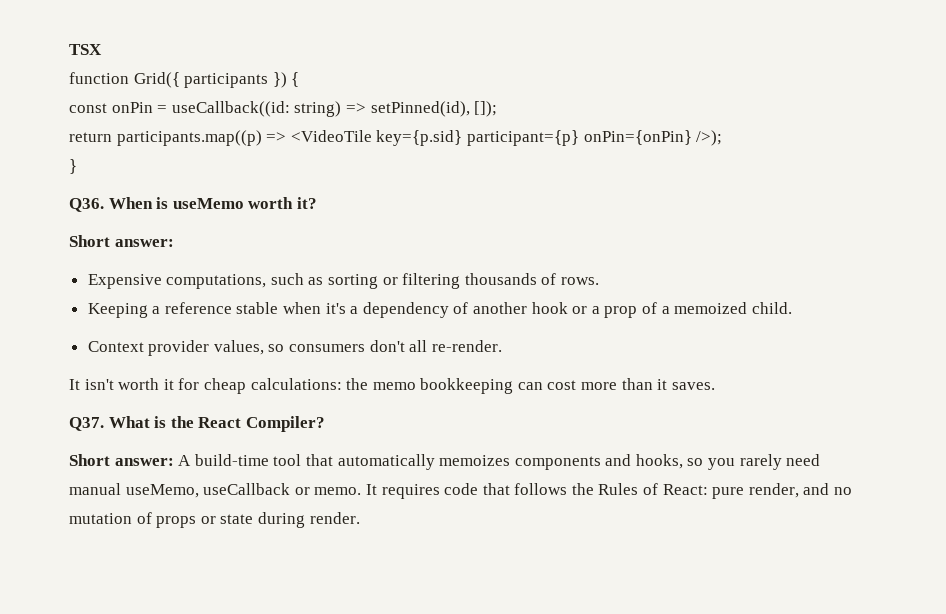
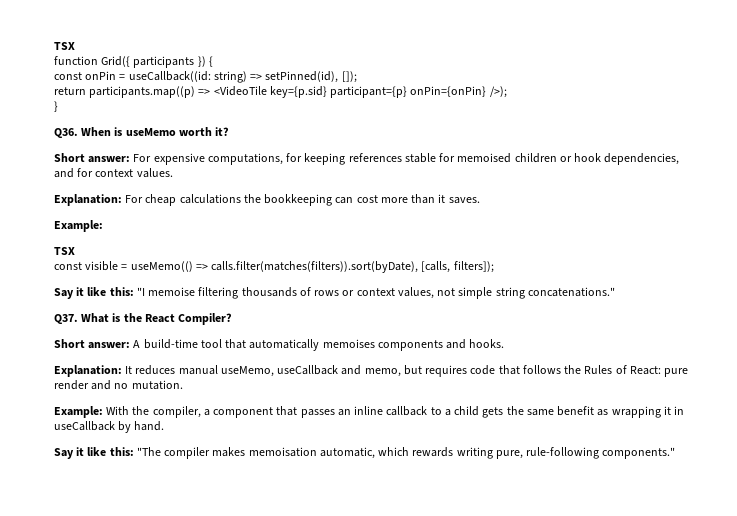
[87,273,600,289] [87,302,792,318] [87,340,502,356] [69,378,416,394] // Expensive computations, such as sorting or filtering thousands of rows. // Keeping a reference stable when it's a dependency of another hook or a prop of a memoized child. // Context provider values, so consumers don't all re-render. // It isn't worth it for cheap calculations: the memo -> [133,153,680,165] [54,168,173,178] [54,194,261,206] For expensive computations, for keeping references stable for memoised children or hook dependencies, and for context values. // Explanation: For cheap calculations the
(715, 386) none -> [54,220,103,232] [54,247,75,255] [54,261,494,273] [54,287,615,299] // Example: // TSX // const visible = useMemo(() => calls.filter(matches(filters)).sort(byDate), [calls, filters]); // Say it like this: "I memoise filtering thousands of rows or context values, not simple string concatenations."
[439,455,511,466] memoizes -> [322,339,375,348] memoises
[635,454,821,470] [69,483,377,498] hooks, so you rarely need manual useMemo, useCallback or memo. It -> [469,339,505,348] [54,365,422,377] hooks. // Explanation: It reduces manual useMemo, useCallback and memo, but
[748,483,799,498] render, -> [54,380,89,390] render
[69,512,360,528] mutation of props or state during render. -> [131,380,183,390] [54,406,685,418] [54,421,165,433] [54,447,676,459] mutation. // Example: With the compiler, a component that passes an inline callback to a child gets the same benefit as wrapping it in useCallback by hand. // Say it like this: "The compiler makes memoisation automatic, which rewards writing pure, rule-following components."

